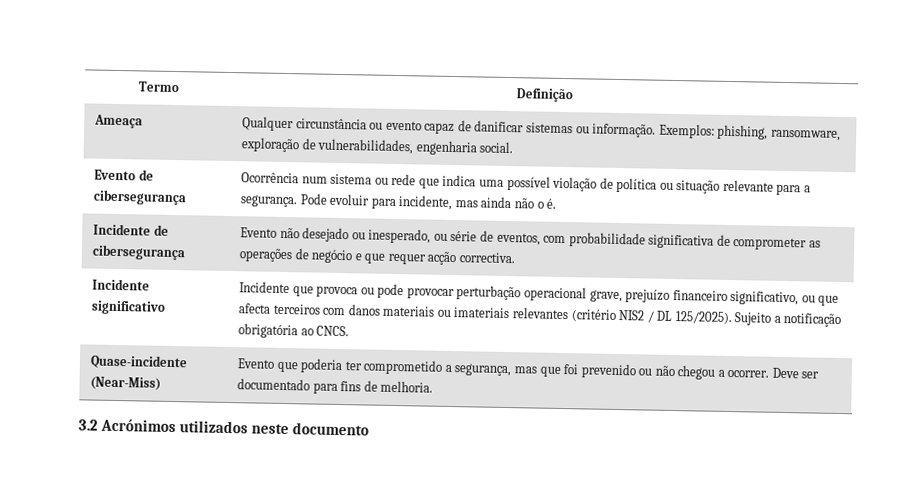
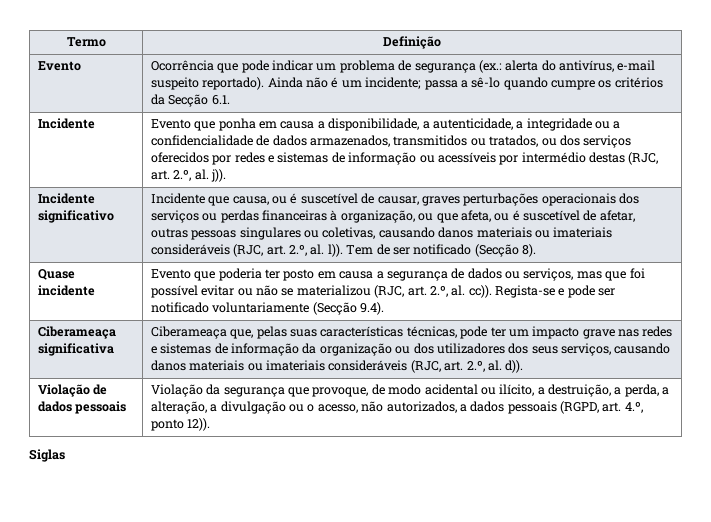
[94,114,144,129] [242,116,841,141] [241,137,514,156] [94,169,154,181] [93,189,188,206] // Ameaça | Qualquer circunstância ou evento capaz de danificar sistemas ou informação. Exemplos: phishing, ransomware, exploração de vulnerabilidades, engenharia social. // Evento de cibersegurança -> [37,61,81,71] // Evento
[301,173,811,196] [240,193,557,211] [93,223,169,236] [92,244,187,261] [240,227,821,251] [239,248,515,266] [92,278,151,291] [91,300,167,315] [239,281,840,306] [238,303,842,328] [238,323,350,339] [90,354,189,370] [90,376,162,391] [237,358,820,380] [237,378,434,394] [78,418,369,436] num sistema ou rede que indica uma possível violação de política ou situação relevante para a segurança. Pode evoluir para incidente, mas ainda não o é. // Incidente de cibersegurança | Evento não desejado ou inesperado, ou série de eventos, com probabilidade significativa de comprometer as operações de negócio e que requer acção correctiva. // Incidente significativo | Incidente que provoca ou pode provocar perturbação operacional grave, prejuízo financeiro significativo, ou que afecta terceiros com danos materiais ou imateriais relevantes (critério NIS2 / DL 125/2025). Sujeito a notificação obrigatória ao CNCS. // Quase-incidente (Near-Miss) | Evento que poderia ter comprometido a segurança, mas que foi prevenido ou não chegou a ocorrer. Deve ser documentado para fins de melhoria. // 3.2 Acrónimos utilizados neste documento -> [217,60,656,73] [150,77,663,90] [150,94,230,107] [37,118,95,129] [150,118,621,131] [150,135,632,148] [150,152,659,165] [150,169,227,182] [37,193,95,204] [37,210,114,223] [150,193,640,206] [150,210,635,223] [150,227,613,240] [150,244,537,257] [37,269,75,280] [37,285,95,296] [150,268,645,281] [150,285,616,298] [150,302,385,315] [37,326,116,339] [37,343,114,356] [150,326,673,339] [150,343,671,356] [150,360,524,373] [37,384,108,397] [37,401,127,414] [150,384,670,397] [150,401,643,414] [150,418,211,431] [29,449,65,462] que pode indicar um problema de segurança (ex.: alerta do antivírus, e-mail suspeito reportado). Ainda não é um incidente; passa a sê-lo quando cumpre os critérios da Secção 6.1. // Incidente | Evento que ponha em causa a disponibilidade, a autenticidade, a integridade ou a confidencialidade de dados armazenados, transmitidos ou tratados, ou dos serviços oferecidos por redes e sistemas de informação ou acessíveis por intermédio destas (RJC, art. 2.º, al. j)). // Incidente significativo | Incidente que causa, ou é suscetível de causar, graves perturbações operacionais dos serviços ou perdas financeiras à organização, ou que afeta, ou é suscetível de afetar, outras pessoas singulares ou coletivas, causando danos materiais ou imateriais consideráveis (RJC, art. 2.º, al. l)). Tem de ser notificado (Secção 8). // Quase incidente | Evento que poderia ter posto em causa a segurança de dados ou serviços, mas que foi possível evitar ou não se materializou (RJC, art. 2.º, al. cc)). Regista-se e pode ser notificado voluntariamente (Secção 9.4). // Ciberameaça significativa | Ciberameaça que, pelas suas características técnicas, pode ter um impacto grave nas redes e sistemas de informação da organização ou dos utilizadores dos seus serviços, causando danos materiais ou imateriais consideráveis (RJC, art. 2.º, al. d)). // Violação de dados pessoais | Violação da segurança que provoque, de modo acidental ou ilícito, a destruição, a perda, a alteração, a divulgação ou o acesso, não autorizados, a dados pessoais (RGPD, art. 4.º, ponto 12)). // Siglas

